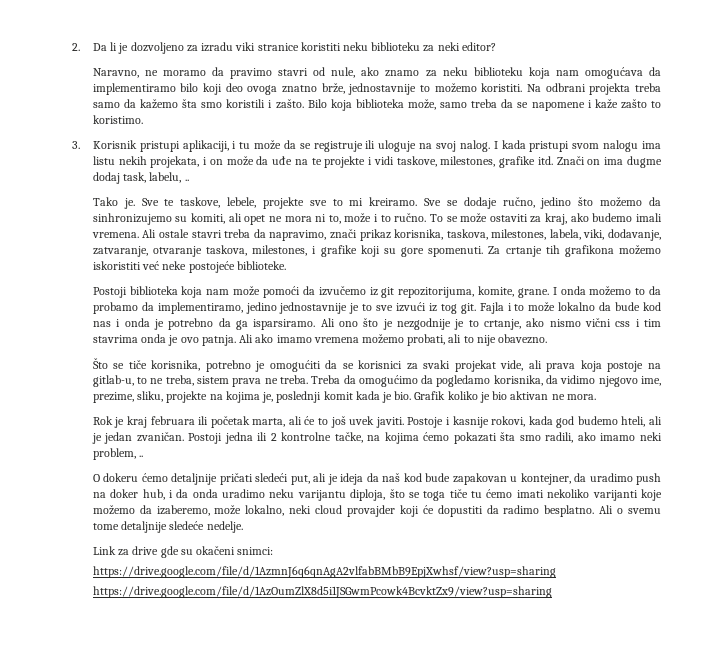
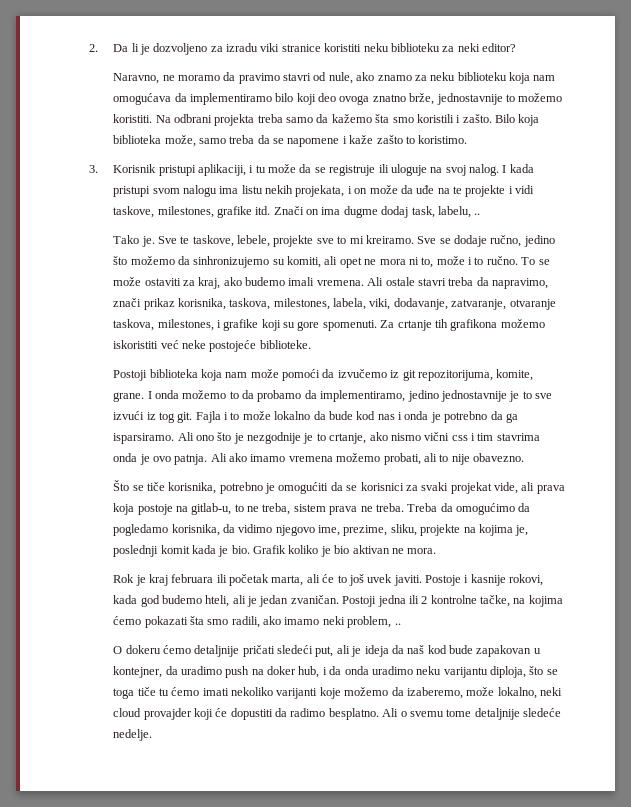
[92,546,274,558] [92,566,556,578] [92,586,552,598] // Link za drive gde su okačeni snimci: // https://drive.google.com/file/d/1AzmnJ6q6qnAgA2vlfabBMbB9EpjXwhsf/view?usp=sharing // https://drive.google.com/file/d/1AzOumZlX8d5i1JSGwmPcowk4BcvktZx9/view?usp=sharing -> (153, 735) none

